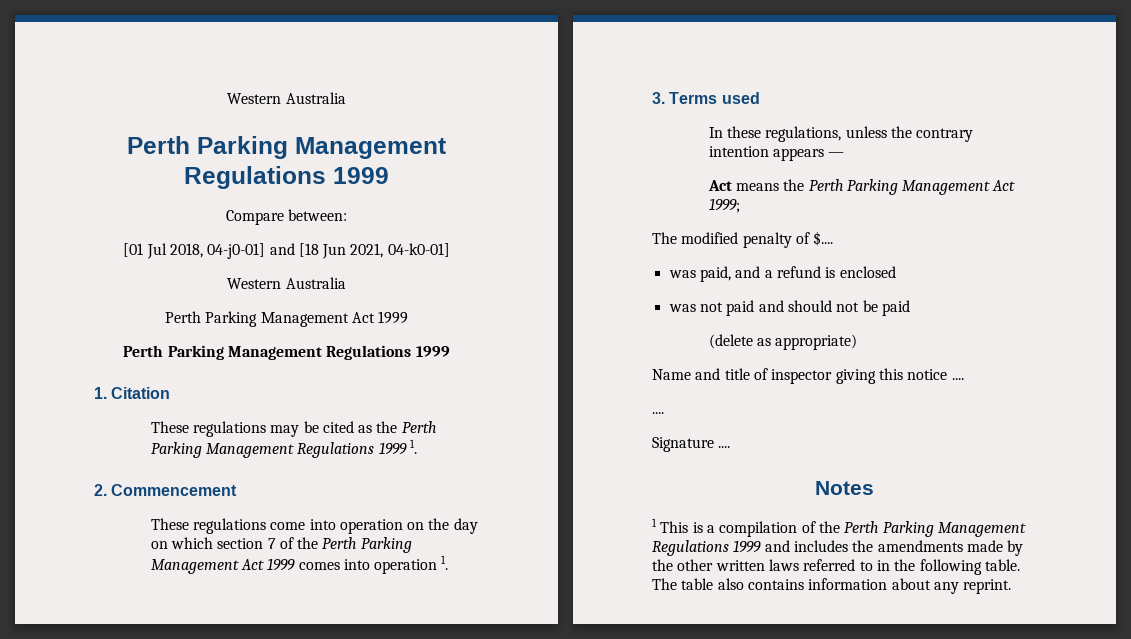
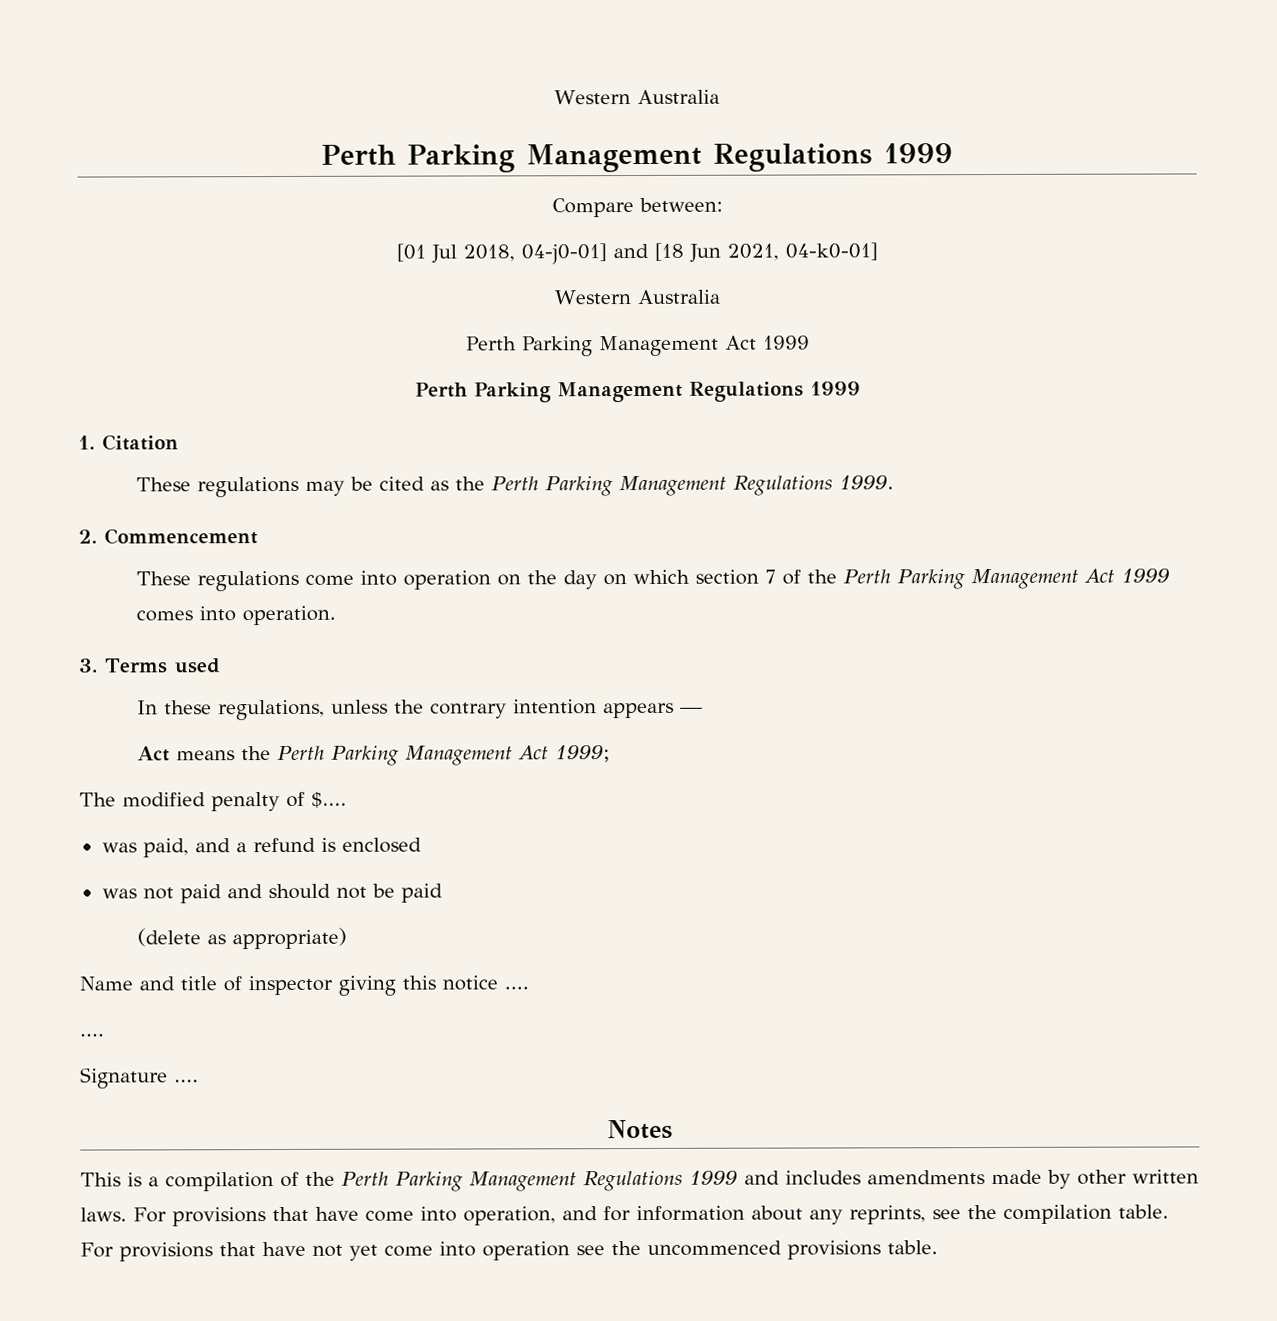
[378,439,417,455] 1999 1. -> [839,475,895,490] 1999.
[374,555,449,574] operation 1. -> [242,605,337,626] operation.
[652,518,657,527] 1 -> (673, 1129) none
[852,540,874,552] the -> (861, 1177) none
[652,559,673,571] the -> (1071, 1179) none
[768,559,1020,575] [652,578,1012,594] laws referred to in the following table. The table also contains information about any reprint. -> [80,1204,1169,1227] [80,1240,938,1262] laws. For provisions that have come into operation, and for information about any reprints, see the compilation table. For provisions that have not yet come into operation see the uncommenced provisions table.

